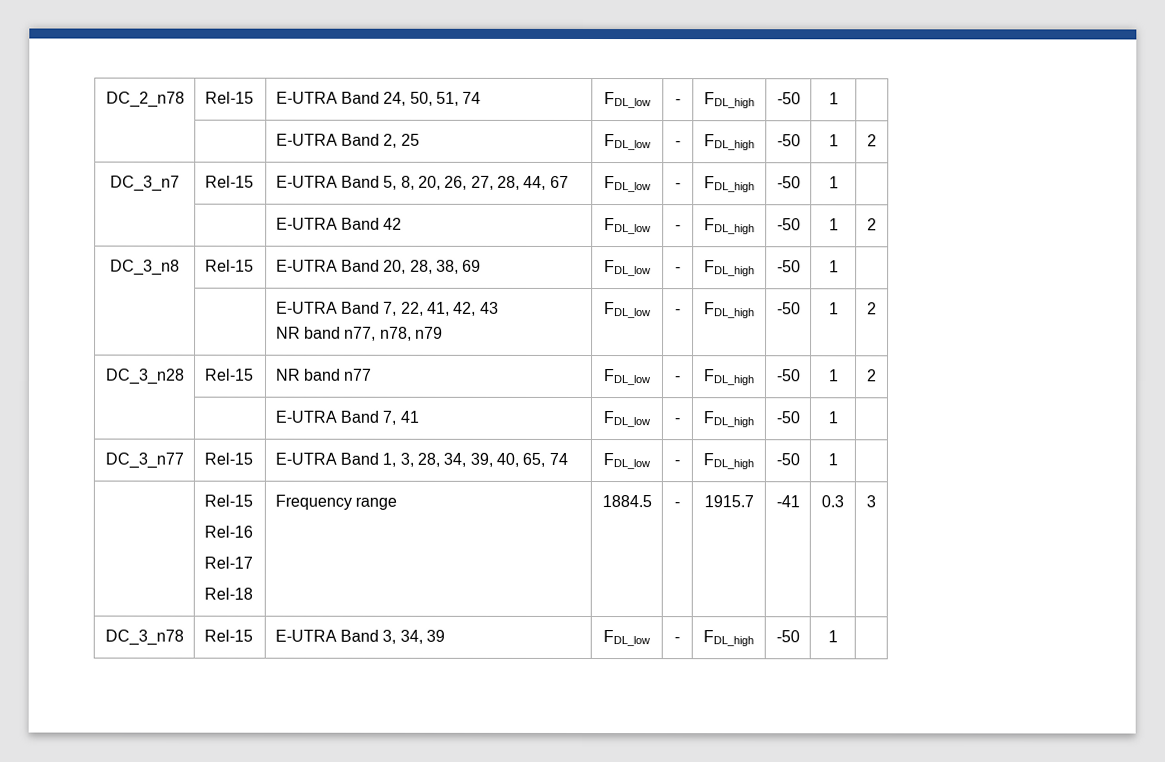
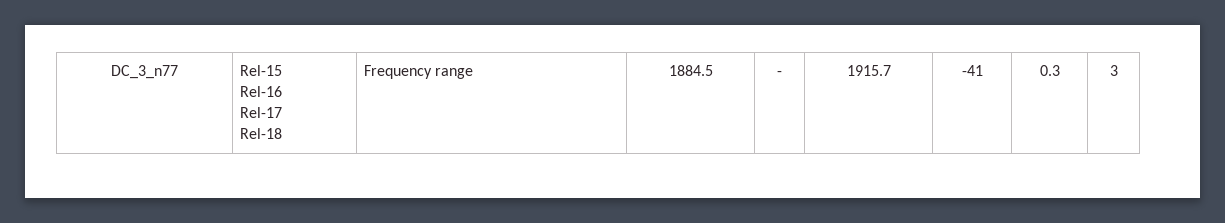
[105,91,185,108] [204,91,254,104] [275,91,482,106] [604,92,651,109] [675,99,681,105] [704,92,755,109] [776,92,801,105] [828,92,839,105] [275,133,420,148] [604,134,651,151] [675,141,681,147] [704,134,755,151] [776,134,801,147] [828,134,839,147] [867,134,877,147] [110,175,180,192] [204,175,254,188] [275,175,569,190] [604,176,651,193] [675,183,681,189] [704,176,755,193] [776,176,801,189] [828,176,839,189] [275,217,403,230] [604,218,651,235] [675,225,681,231] [704,218,755,235] [776,218,801,231] [828,218,839,231] [867,218,877,231] [110,259,180,276] [204,259,254,272] [275,259,482,274] [604,260,651,277] [675,267,681,273] [704,260,755,277] [776,260,801,273] [828,260,839,273] [275,301,499,316] [275,326,444,341] [604,302,651,319] [675,309,681,315] [704,302,755,319] [776,302,801,315] [828,302,839,315] [867,302,877,315] [104,368,185,385] [204,368,254,381] [275,368,373,381] [603,369,651,386] [674,376,681,382] [703,369,755,386] [775,369,801,382] [827,369,839,382] [866,369,877,382] [274,410,419,425] [603,411,650,428] [674,418,680,424] [703,411,754,428] [775,411,800,424] [827,411,838,424] [104,452,184,469] [203,452,253,465] [274,452,568,467] [603,453,650,470] [674,460,680,466] [703,453,754,470] [775,453,800,466] [827,453,838,466] DC_2_n78 | Rel-15 | E-UTRA Band 24, 50, 51, 74 | FDL_low | - | FDL_high | -50 | 1 | // | | E-UTRA Band 2, 25 | FDL_low | - | FDL_high | -50 | 1 | 2 // DC_3_n7 | Rel-15 | E-UTRA Band 5, 8, 20, 26, 27, 28, 44, 67 | FDL_low | - | FDL_high | -50 | 1 | // | | E-UTRA Band 42 | FDL_low | - | FDL_high | -50 | 1 | 2 // DC_3_n8 | Rel-15 | E-UTRA Band 20, 28, 38, 69 | FDL_low | - | FDL_high | -50 | 1 | // | | E-UTRA Band 7, 22, 41, 42, 43 // NR band n77, n78, n79 | FDL_low | - | FDL_high | -50 | 1 | 2 // DC_3_n28 | Rel-15 | NR band n77 | FDL_low | - | FDL_high | -50 | 1 | 2 // | | E-UTRA Band 7, 41 | FDL_low | - | FDL_high | -50 | 1 | // DC_3_n77 | Rel-15 | E-UTRA Band 1, 3, 28, 34, 39, 40, 65, 74 | FDL_low | - | FDL_high | -50 | 1 | // -> [111,65,178,79] DC_3_n77
[104,629,184,646] [203,629,253,642] [274,629,446,644] [603,630,650,647] [674,637,680,643] [703,630,754,647] [775,630,800,643] [827,630,838,643] // DC_3_n78 | Rel-15 | E-UTRA Band 3, 34, 39 | FDL_low | - | FDL_high | -50 | 1 | -> (1118, 70) none

